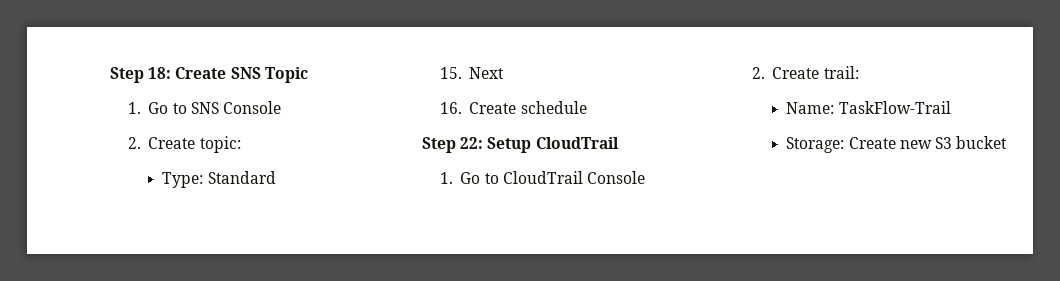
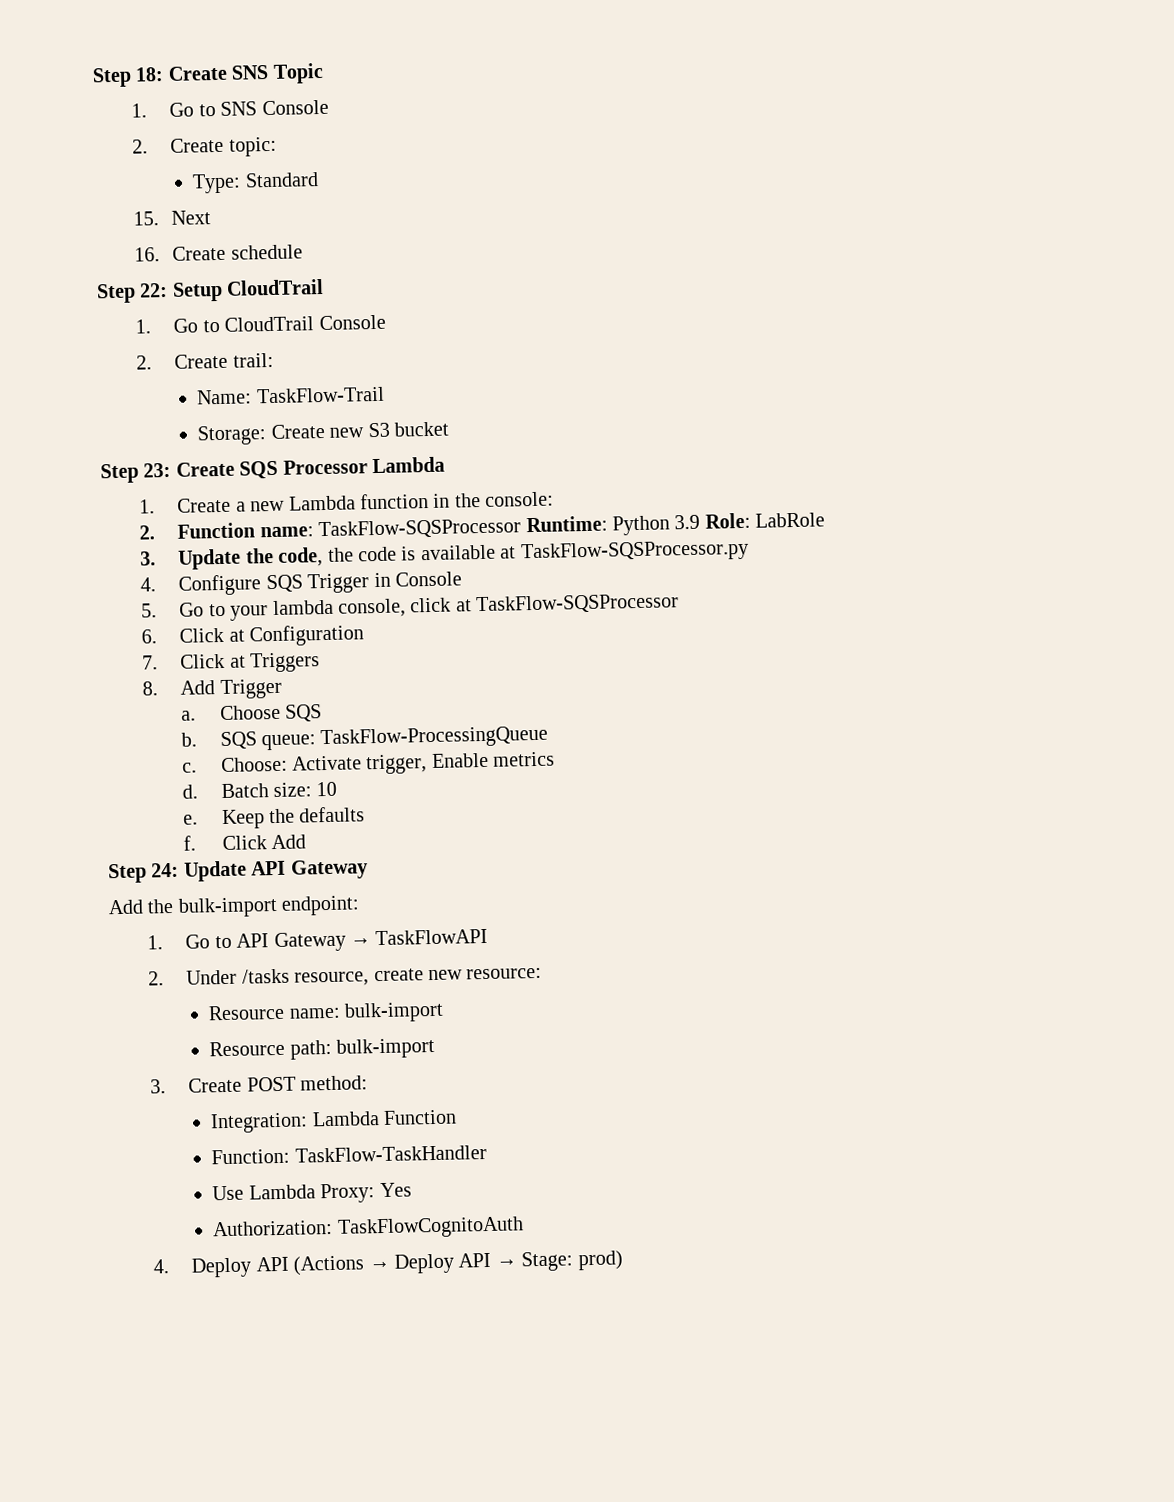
(1008, 142) none -> [100,456,445,484] [139,491,555,514] [139,512,826,540] [140,539,749,570] [140,571,462,596] [141,593,680,621] [141,624,365,647] [142,652,321,673] [142,678,282,700] [181,704,322,722] [181,725,549,751] [182,751,556,775] [182,781,338,799] [183,806,366,830] [183,834,306,851] [108,859,368,884] [108,895,361,918] [147,928,489,953] [148,967,543,987] [208,1001,445,1023] [209,1037,436,1060] [150,1075,369,1094] [210,1109,458,1134] [211,1145,487,1165] [212,1182,412,1204] [212,1216,524,1239] [153,1250,623,1278] // Step 23: Create SQS Processor Lambda // 1. Create a new Lambda function in the console: // 2. Function name: TaskFlow-SQSProcessor Runtime: Python 3.9 Role: LabRole // 3. Update the code, the code is available at TaskFlow-SQSProcessor.py // 4. Configure SQS Trigger in Console // 5. Go to your lambda console, click at TaskFlow-SQSProcessor // 6. Click at Configuration // 7. Click at Triggers // 8. Add Trigger // a. Choose SQS // b. SQS queue: TaskFlow-ProcessingQueue // c. Choose: Activate trigger, Enable metrics // d. Batch size: 10 // e. Keep the defaults // f. Click Add // Step 24: Update API Gateway // Add the bulk-import endpoint: // 1. Go to API Gateway → TaskFlowAPI // 2. Under /tasks resource, create new resource: // Resource name: bulk-import // Resource path: bulk-import // 3. Create POST method: // Integration: Lambda Function // Function: TaskFlow-TaskHandler // Use Lambda Proxy: Yes // Authorization: TaskFlowCognitoAuth // 4. Deploy API (Actions → Deploy API → Stage: prod)

